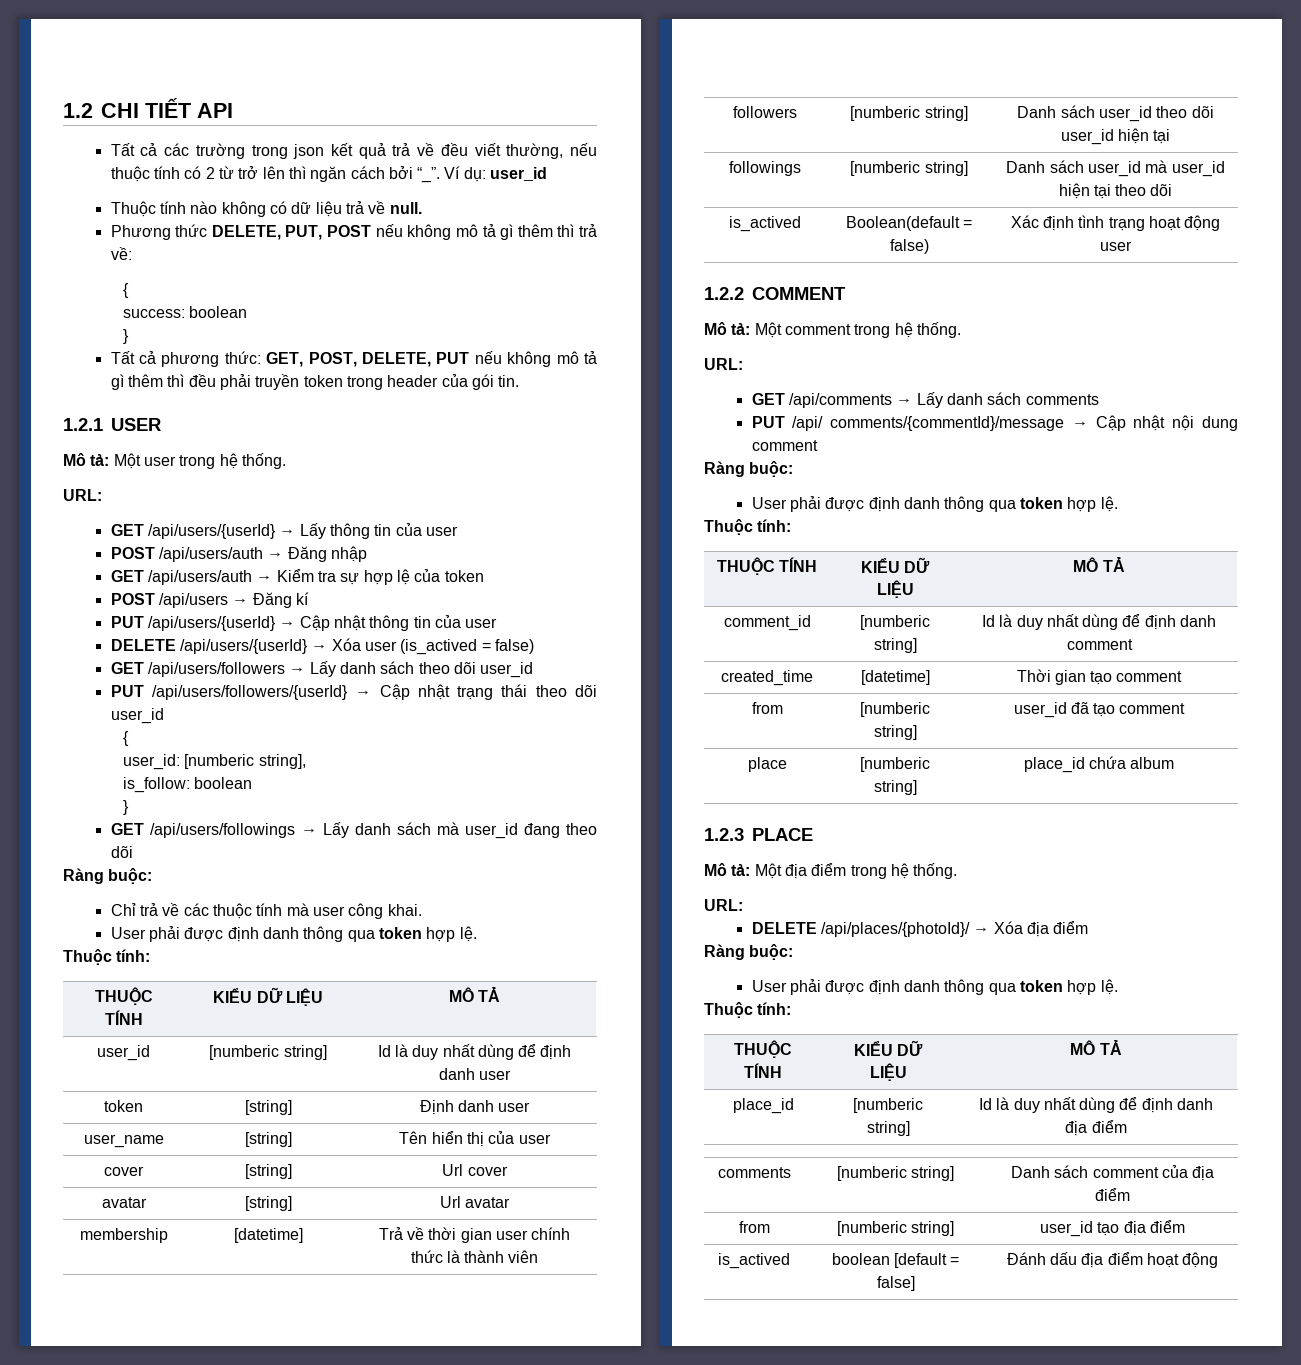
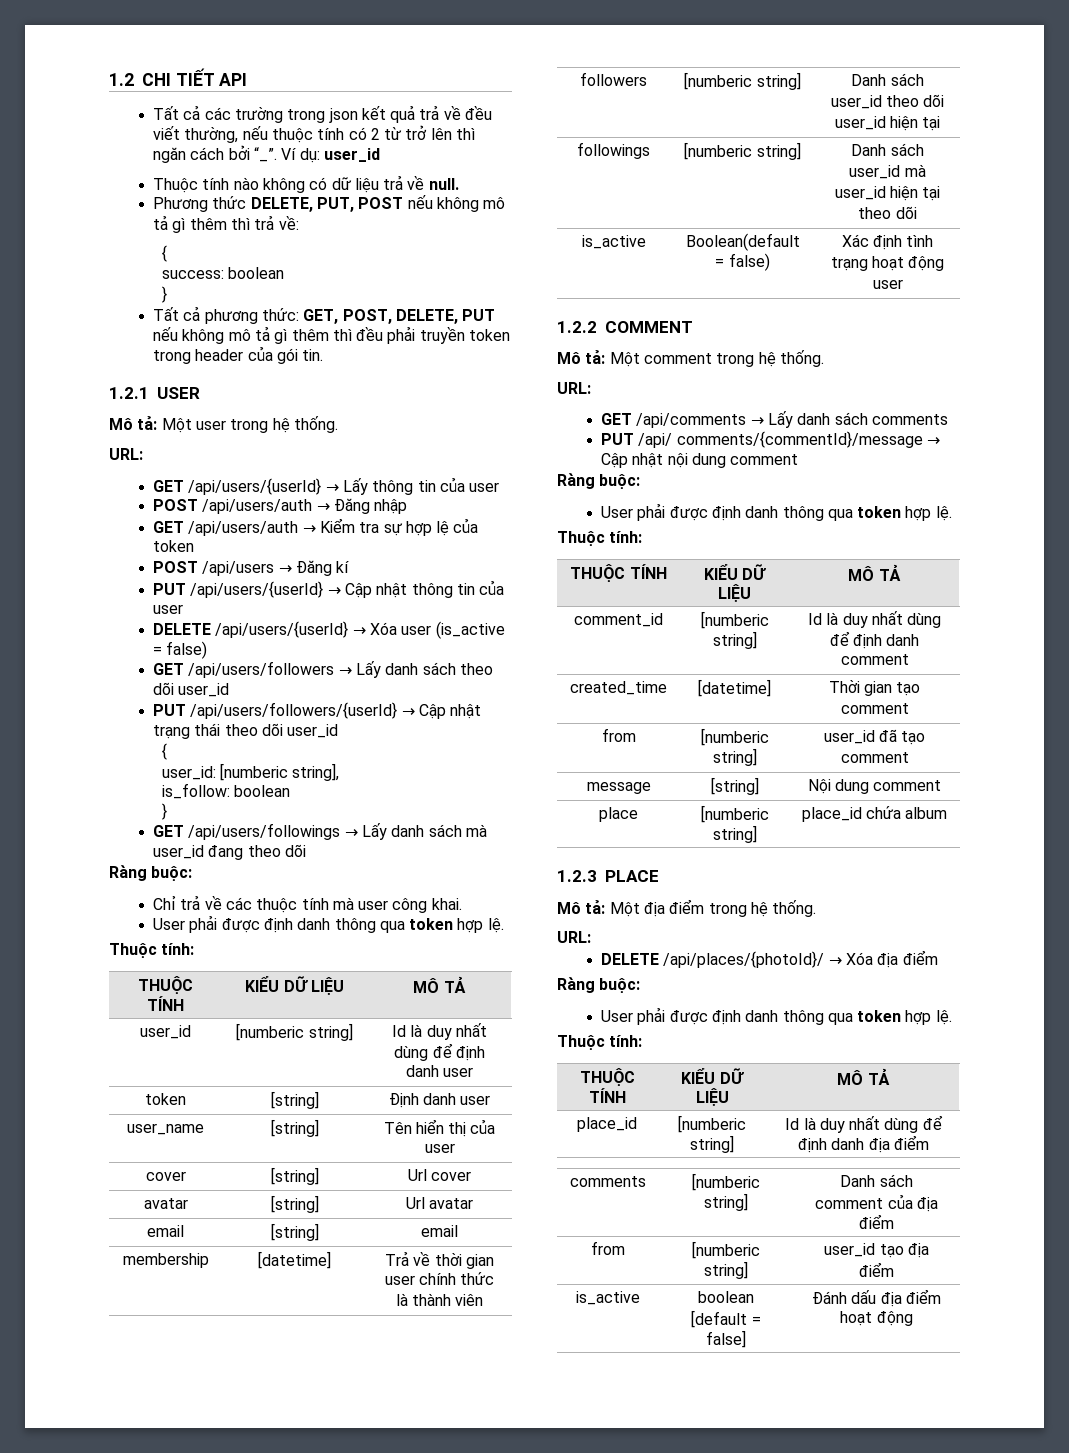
[400,639,478,655] (is_actived -> [435,621,505,639] (is_active
(511, 1202) none -> [147,1225,184,1237] [270,1223,319,1241] [421,1225,458,1237] // email | [string] | email
[728,216,801,232] is_actived -> [581,235,646,249] is_active
(1186, 708) none -> [586,782,651,794] [710,777,759,795] [807,779,942,794] // message | [string] | Nội dung comment
[718,1253,790,1269] is_actived -> [576,1291,640,1305] is_active

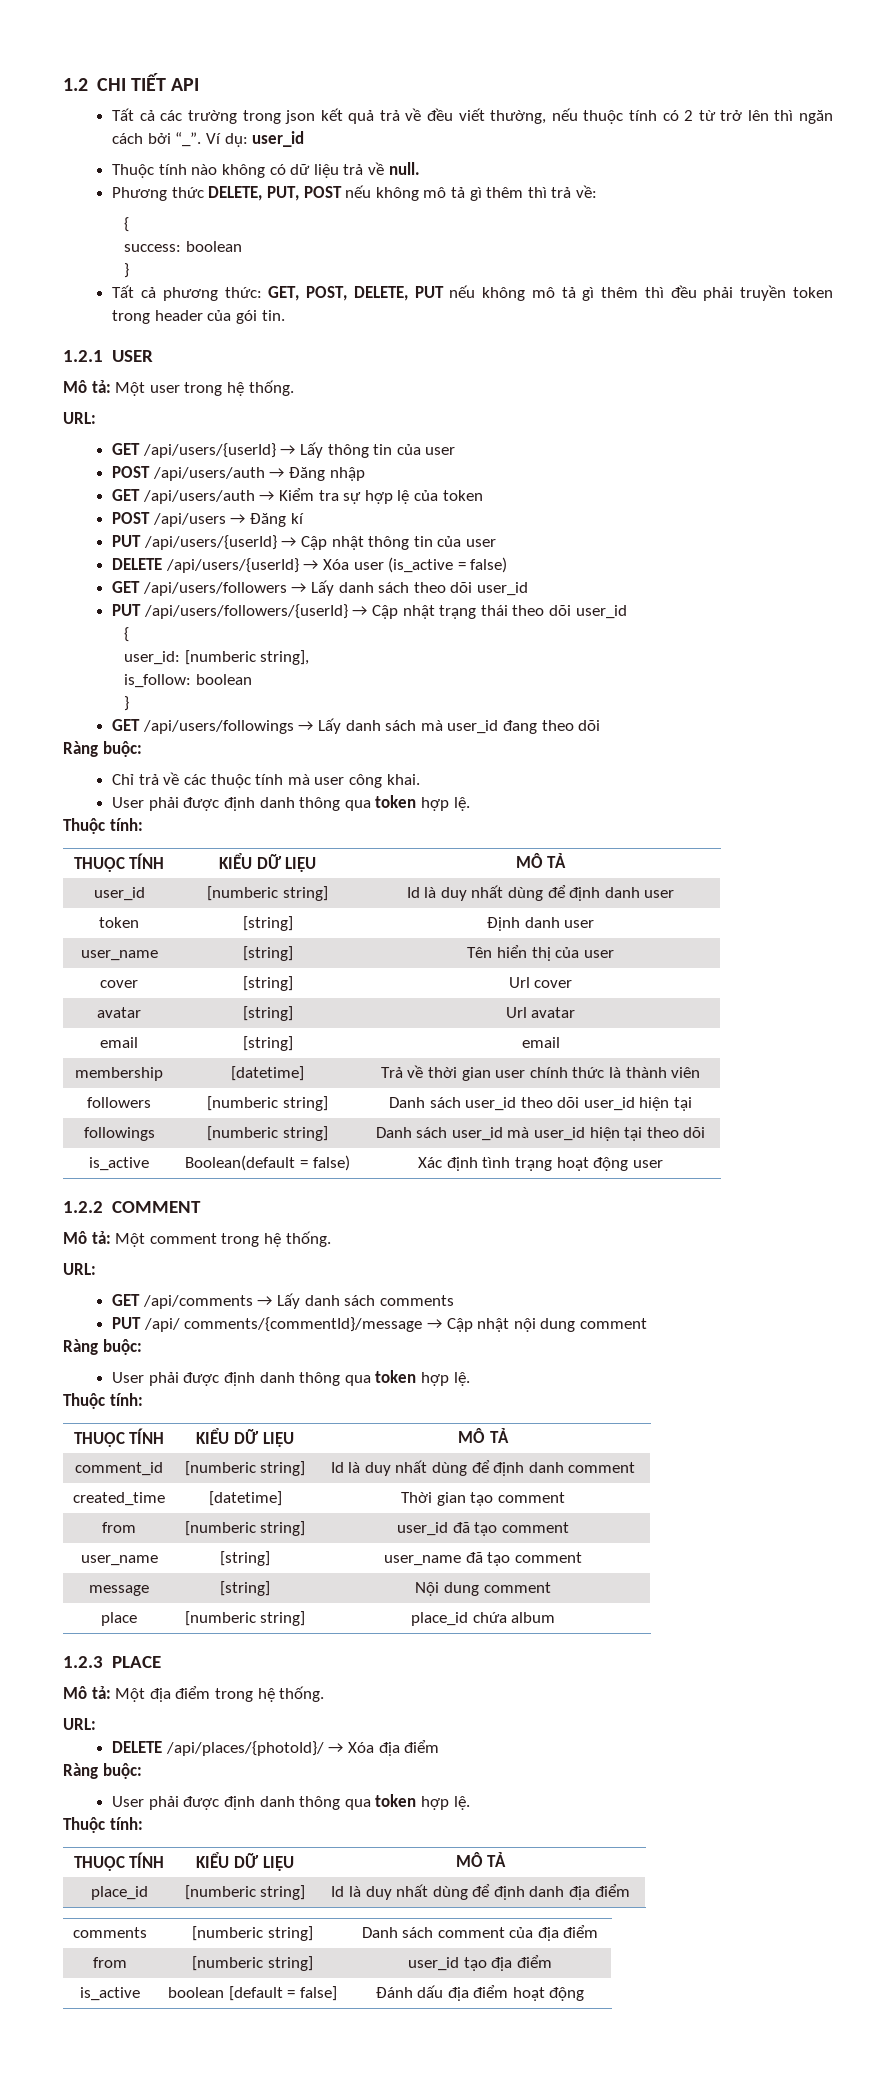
(909, 757) none -> [80,1555,158,1566] [220,1551,270,1566] [384,1552,582,1566] // user_name | [string] | user_name đã tạo comment

